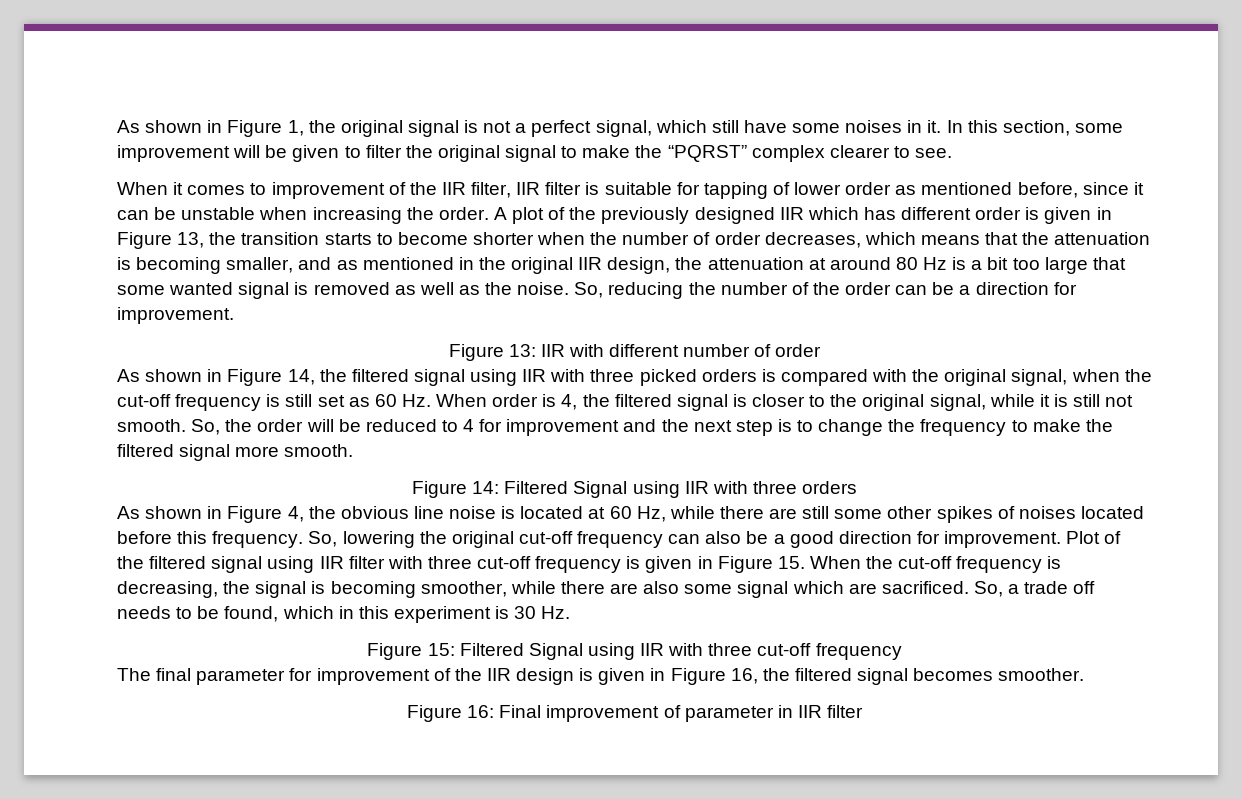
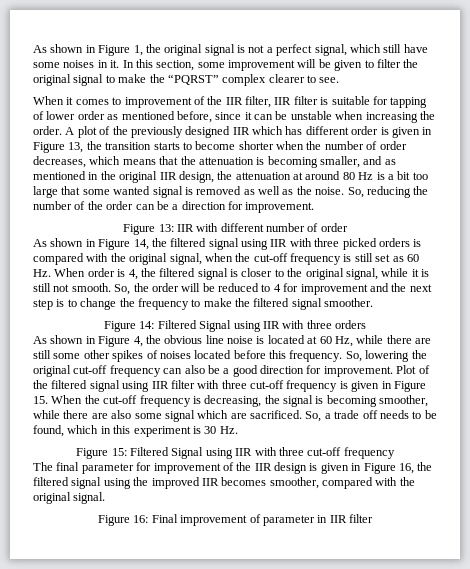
[235,444,354,457] more smooth. -> [324,298,374,307] smoother.
[913,668,1085,681] becomes smoother. -> [103,477,415,489] [33,492,106,504] using the improved IIR becomes smoother, compared with the original signal.

